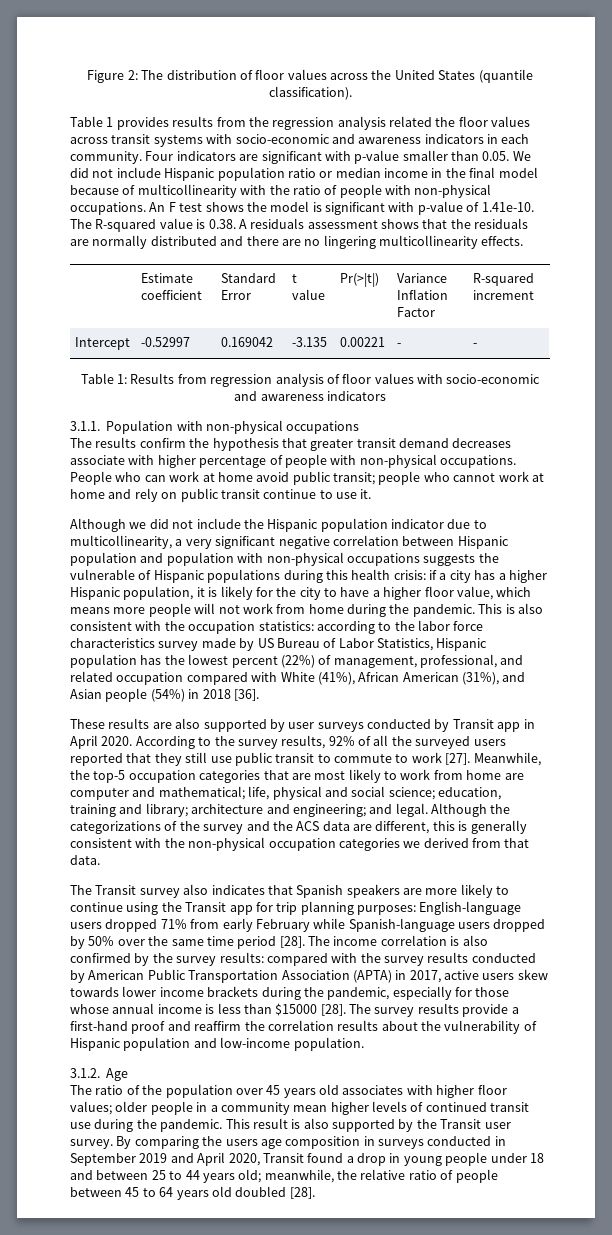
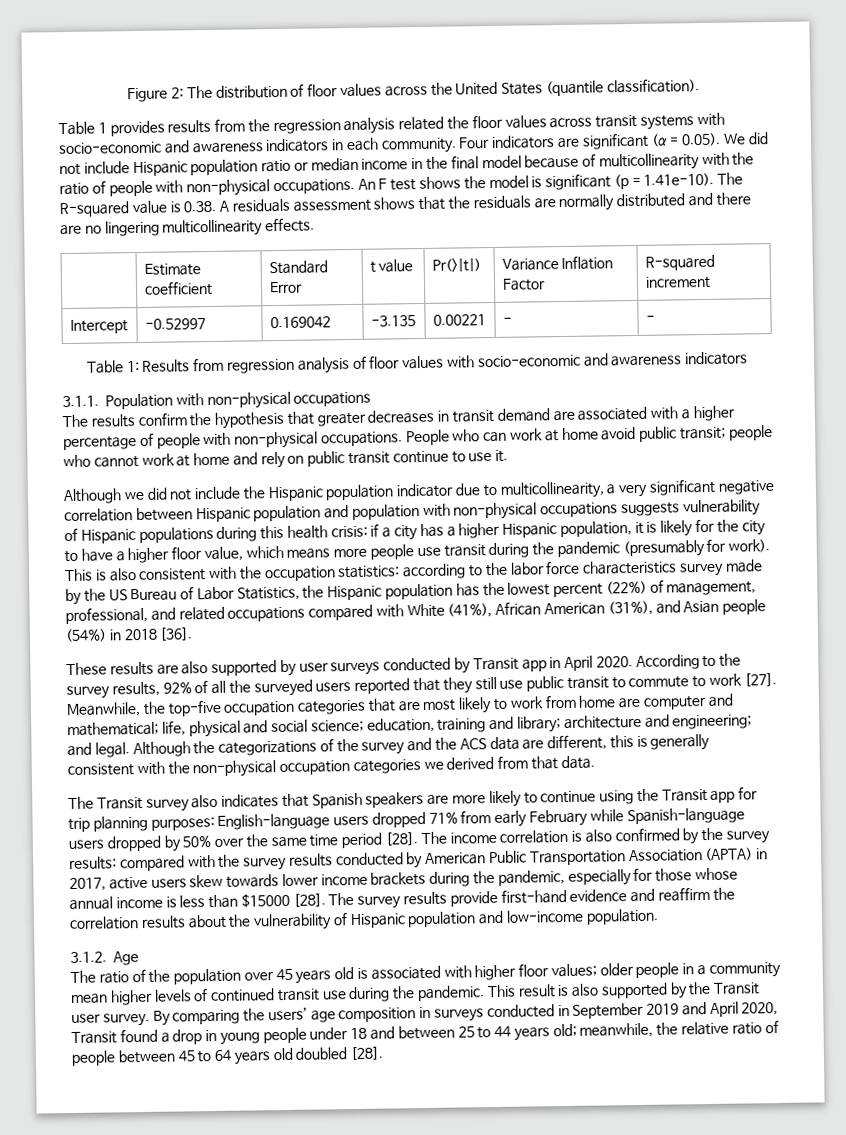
[324,150,510,164] with p-value smaller than 0.05. -> [650,132,722,147] (α = 0.05).
[388,201,534,215] with p-value of 1.41e-10. -> [613,172,715,190] (p = 1.41e-10).
[356,438,512,448] [70,455,155,465] transit demand decreases associate with -> [367,406,690,424] decreases in transit demand are associated with a
[478,553,499,563] [70,569,135,580] the vulnerable -> [682,499,761,517] vulnerability
[194,603,475,617] will not work from home during the pandemic. -> [416,538,771,559] use transit during the pandemic (presumably for work).
(255, 644) none -> [83,588,106,602] the
(433, 644) none -> [302,585,325,599] the
[116,672,184,685] occupation -> [227,606,306,622] occupations
[93,770,126,783] top-5 -> [167,699,222,717] top-five
[511,1007,519,1014] [70,1021,166,1034] a first-hand proof -> [500,889,628,904] first-hand evidence
[342,1085,404,1095] associates -> [357,965,441,980] is associated
[225,1139,258,1146] users -> [267,1006,308,1021] users’

